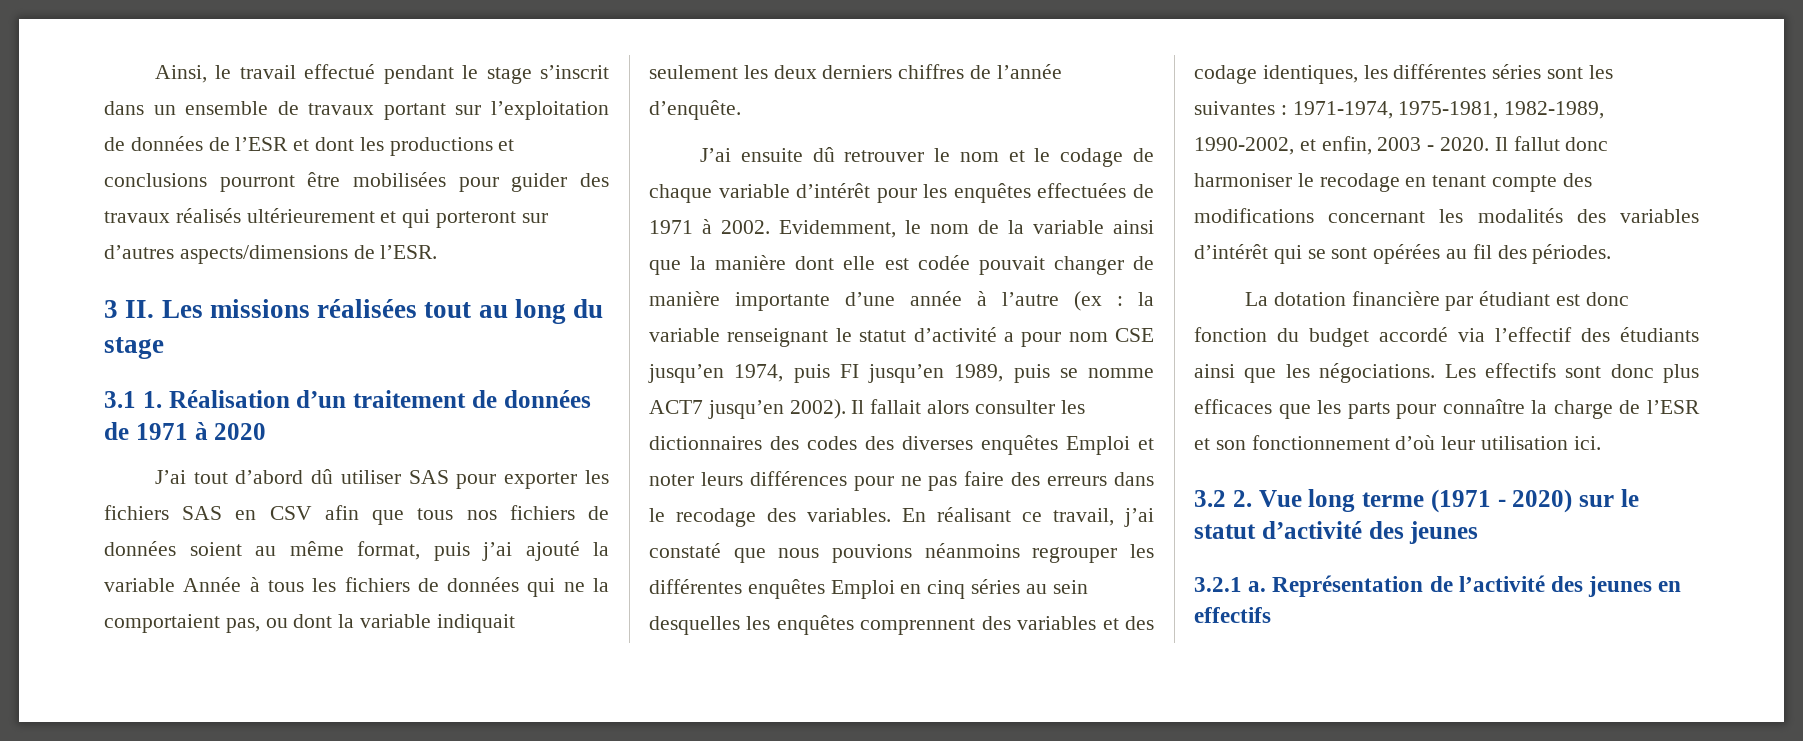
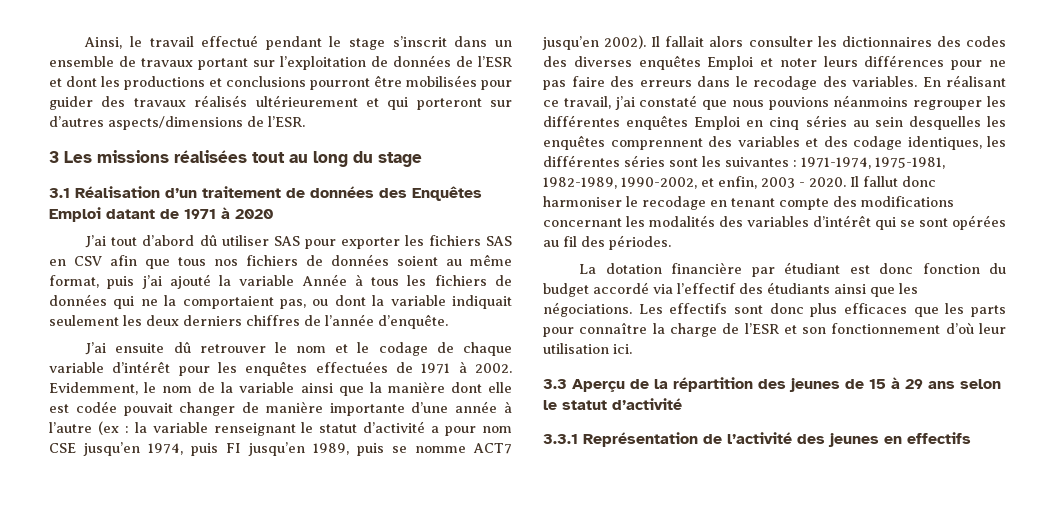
[125,300,155,318] II. -> (59, 157) none
[142,391,162,408] 1. -> (70, 193) none
(591, 399) none -> [379,186,482,201] [49,207,155,222] des Enquêtes Emploi datant
[1194,489,1639,513] [1194,521,1479,544] [1194,577,1267,592] 3.2 2. Vue long terme (1971 - 2020) sur le statut d’activité des jeunes // 3.2.1 a. -> [543,377,1001,392] [543,398,682,410] [543,434,578,444] 3.3 Aperçu de la répartition des jeunes de 15 à 29 ans selon le statut d’activité // 3.3.1

